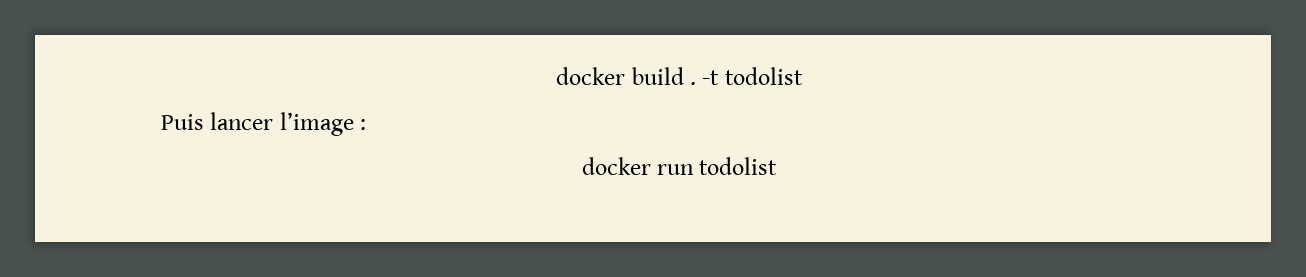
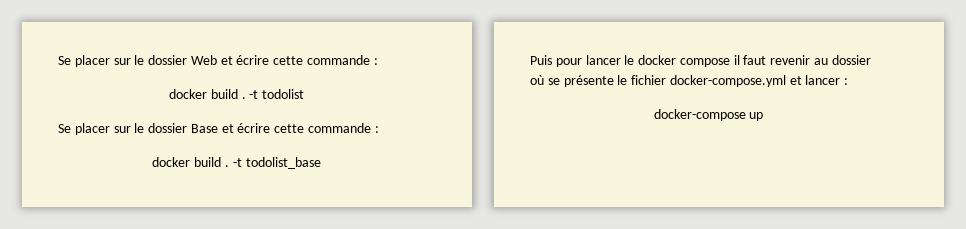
(556, 76) none -> [58,55,378,67] Se placer sur le dossier Web et écrire cette commande : //
[161,112,367,136] [581,157,778,175] Puis lancer l’image : // docker run todolist -> [58,123,379,135] [152,157,321,169] [530,55,871,67] [530,75,849,87] [653,109,764,121] Se placer sur le dossier Base et écrire cette commande : // docker build . -t todolist_base // Puis pour lancer le docker compose il faut revenir au dossier où se présente le fichier docker-compose.yml et lancer : // docker-compose up

